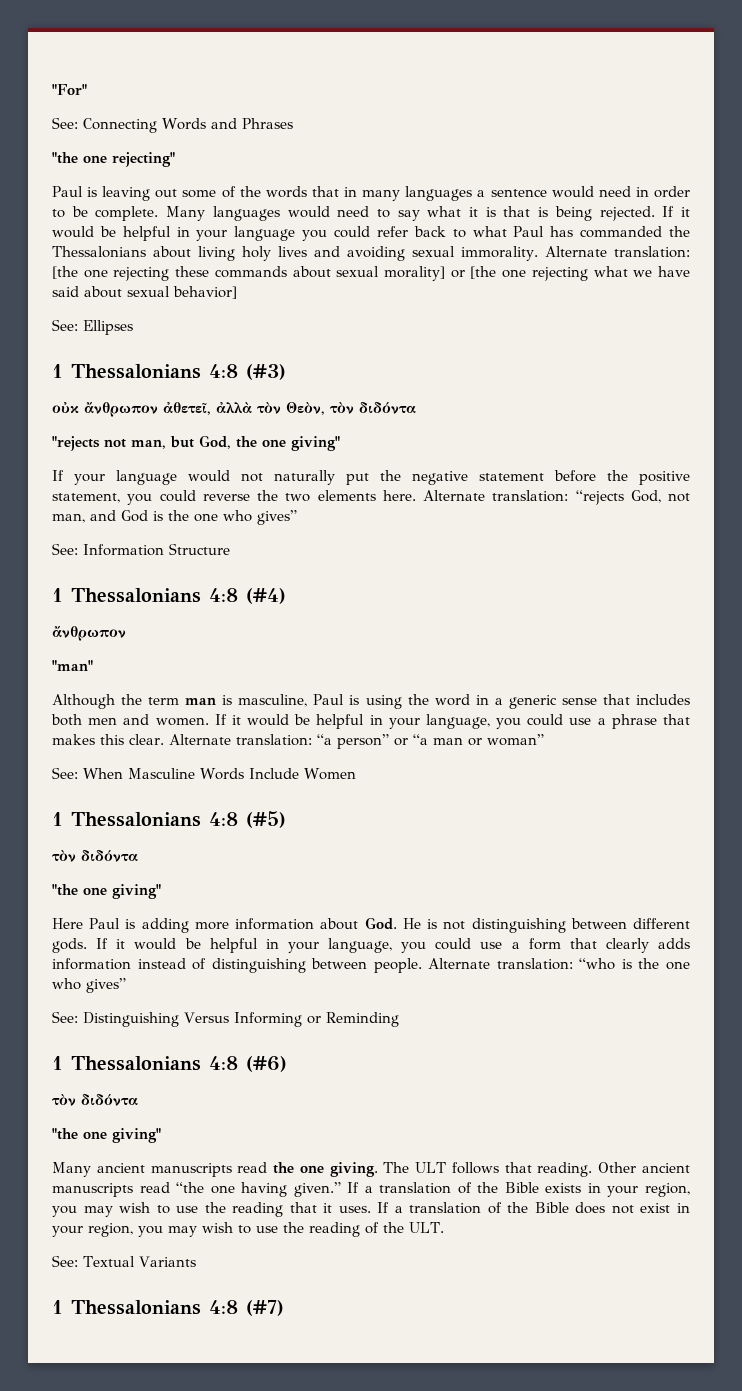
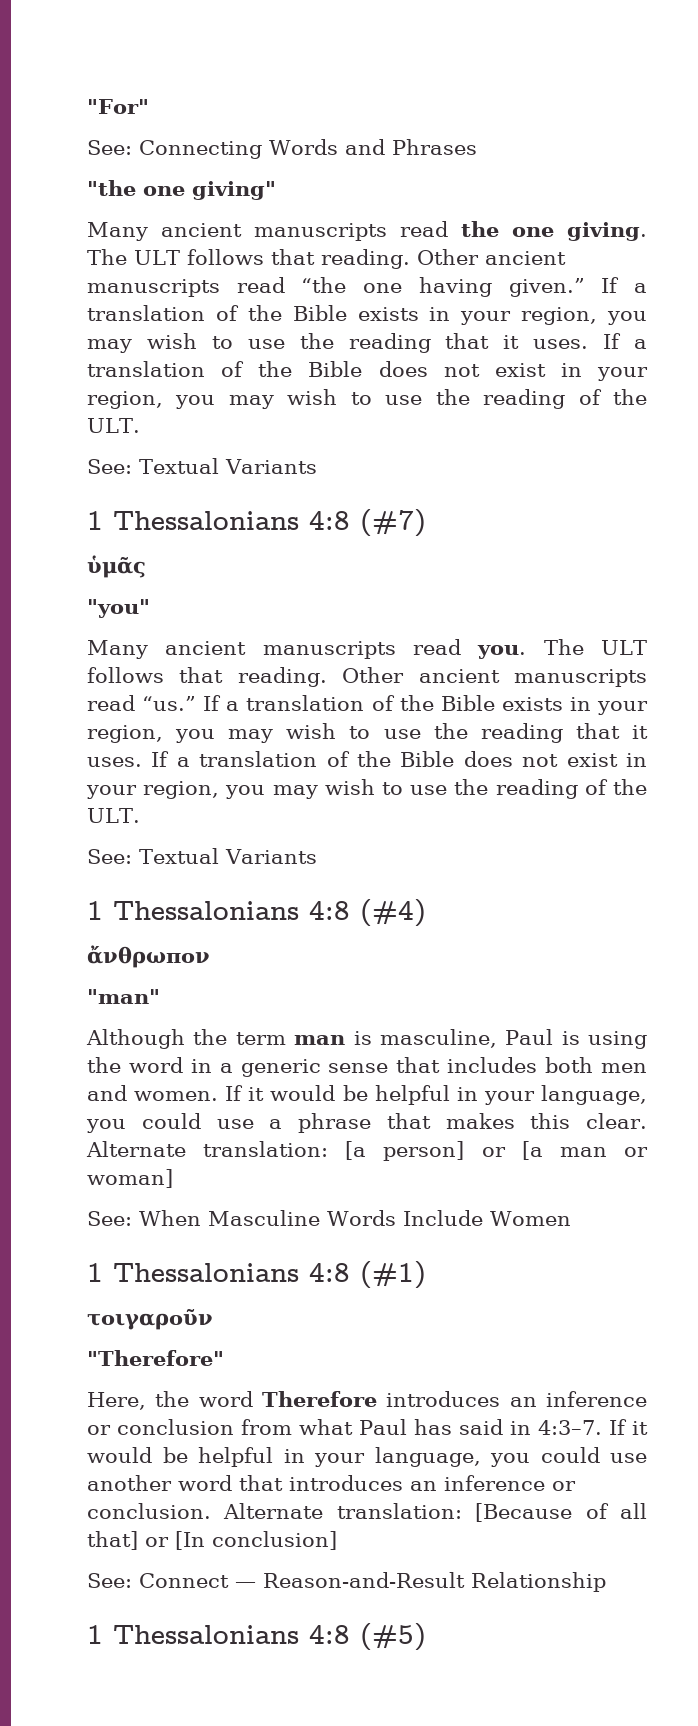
[52,152,175,167] [52,186,691,201] [52,206,690,221] [52,226,691,241] [52,246,690,261] [52,266,690,281] [52,286,237,299] [52,319,133,335] [52,364,286,380] [52,402,416,417] [52,435,340,451] [52,470,690,485] [52,490,690,505] [52,510,297,525] [52,543,230,556] [52,588,286,604] [52,626,126,641] [52,660,93,671] [52,694,690,709] [51,714,690,729] [52,734,544,749] [52,767,356,780] [52,811,286,828] [52,850,138,862] [52,884,161,899] [52,917,690,933] [52,938,690,953] [52,958,690,973] [52,978,126,993] [52,1011,399,1027] [52,1056,287,1072] [52,1094,138,1106] // "the one rejecting" // Paul is leaving out some of the words that in many languages a sentence would need in order to be complete. Many languages would need to say what it is that is being rejected. If it would be helpful in your language you could refer back to what Paul has commanded the Thessalonians about living holy lives and avoiding sexual immorality. Alternate translation: [the one rejecting these commands about sexual morality] or [the one rejecting what we have said about sexual behavior] // See: Ellipses // 1 Thessalonians 4:8 (#3) // οὐκ ἄνθρωπον ἀθετεῖ, ἀλλὰ τὸν Θεὸν, τὸν διδόντα // "rejects not man, but God, the one giving" // If your language would not naturally put the negative statement before the positive statement, you could reverse the two elements here. Alternate translation: “rejects God, not man, and God is the one who gives” // See: Information Structure // 1 Thessalonians 4:8 (#4) // ἄνθρωπον // "man" // Although the term man is masculine, Paul is using the word in a generic sense that includes both men and women. If it would be helpful in your language, you could use a phrase that makes this clear. Alternate translation: “a person” or “a man or woman” // See: When Masculine Words Include Women // 1 Thessalonians 4:8 (#5) // τὸν διδόντα // "the one giving" // Here Paul is adding more information about God. He is not distinguishing between different gods. If it would be helpful in your language, you could use a form that clearly adds information instead of distinguishing between people. Alternate translation: “who is the one who gives” // See: Distinguishing Versus Informing or Reminding // 1 Thessalonians 4:8 (#6) // τὸν διδόντα -> (477, 147) none
(284, 1308) none -> [87,555,146,578] [87,599,150,618] [87,639,648,659] [87,667,647,687] [87,695,649,715] [87,723,648,743] [87,751,647,767] [86,779,647,799] [87,808,140,823] [87,848,317,864] [87,899,426,927] [87,945,210,968] [87,989,160,1004] [86,1029,647,1049] [87,1057,648,1077] [87,1085,647,1105] [86,1113,648,1133] [86,1141,648,1161] [87,1169,173,1188] [87,1210,571,1226] [87,1261,426,1289] [87,1309,213,1330] [87,1350,224,1366] [87,1391,647,1410] [87,1419,648,1435] [87,1447,647,1467] [87,1475,576,1491] [87,1503,647,1522] [87,1531,337,1550] [87,1572,606,1592] [87,1623,426,1651] // ὑμᾶς // "you" // Many ancient manuscripts read you. The ULT follows that reading. Other ancient manuscripts read “us.” If a translation of the Bible exists in your region, you may wish to use the reading that it uses. If a translation of the Bible does not exist in your region, you may wish to use the reading of the ULT. // See: Textual Variants // 1 Thessalonians 4:8 (#4) // ἄνθρωπον // "man" // Although the term man is masculine, Paul is using the word in a generic sense that includes both men and women. If it would be helpful in your language, you could use a phrase that makes this clear. Alternate translation: [a person] or [a man or woman] // See: When Masculine Words Include Women // 1 Thessalonians 4:8 (#1) // τοιγαροῦν // "Therefore" // Here, the word Therefore introduces an inference or conclusion from what Paul has said in 4:3–7. If it would be helpful in your language, you could use another word that introduces an inference or conclusion. Alternate translation: [Because of all that] or [In conclusion] // See: Connect — Reason-and-Result Relationship // 1 Thessalonians 4:8 (#5)

